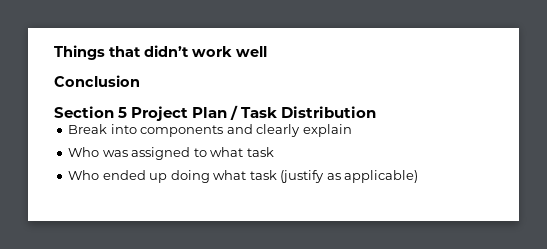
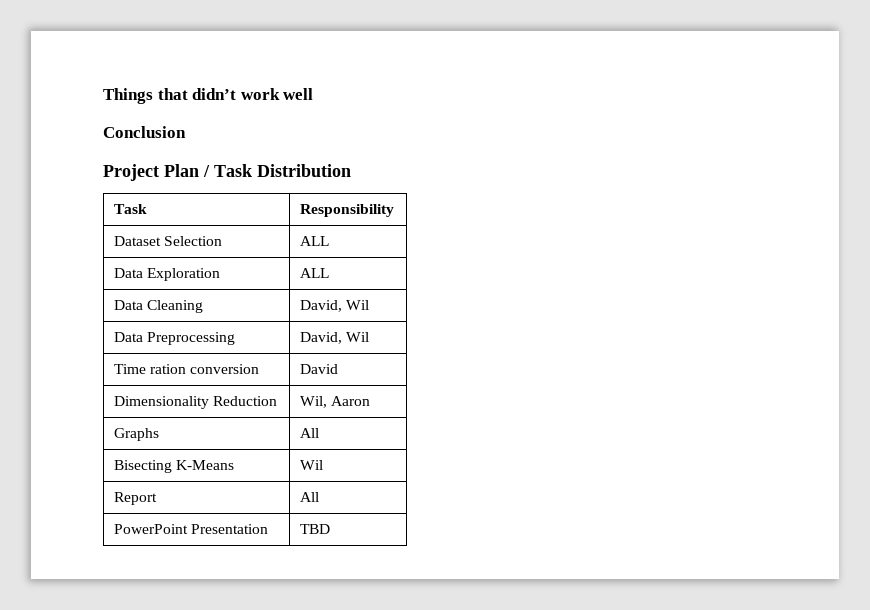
[54,106,128,118] Section 5 -> (186, 132) none
[68,124,352,137] [68,147,274,160] [68,170,419,183] // Break into components and clearly explain // Who was assigned to what task // Who ended up doing what task (justify as applicable) -> [113,204,147,214] [299,204,394,217] [113,236,222,246] [299,236,329,246] [113,268,220,281] [299,268,329,278] [113,300,203,313] [299,300,369,312] [113,332,235,345] [299,332,369,344] [113,364,260,374] [299,364,338,374] [113,396,277,409] [299,396,370,408] [113,428,159,441] [299,428,319,438] [113,460,234,473] [299,460,323,470] [113,492,157,505] [299,492,319,502] [113,524,268,534] [299,524,330,534] // Task | Responsibility // Dataset Selection | ALL // Data Exploration | ALL // Data Cleaning | David, Wil // Data Preprocessing | David, Wil // Time ration conversion | David // Dimensionality Reduction | Wil, Aaron // Graphs | All // Bisecting K-Means | Wil // Report | All // PowerPoint Presentation | TBD

